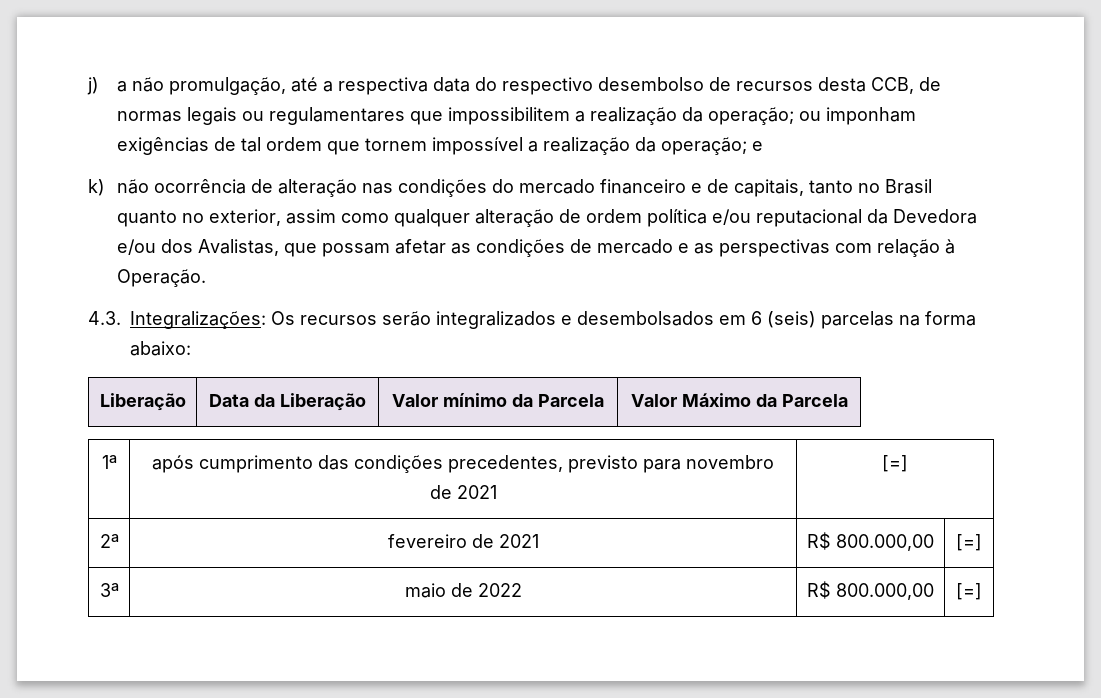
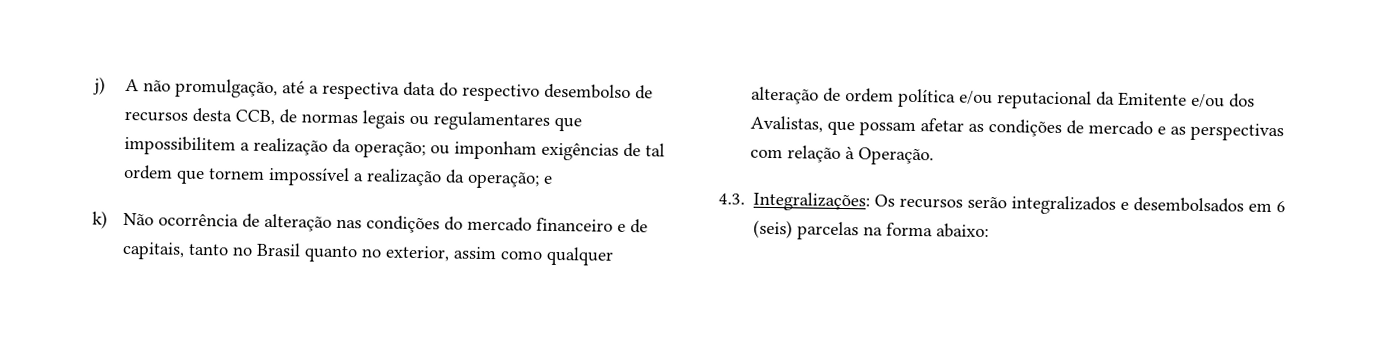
[117,81,128,92] a -> [124,78,139,92] A
[117,179,150,194] não -> [122,212,154,226] Não
[893,209,978,224] Devedora -> [1117,91,1187,107] Emitente
[99,393,186,411] [209,393,366,411] [392,393,604,407] [630,393,848,407] [101,455,117,469] [152,455,774,473] [429,485,497,499] [882,455,908,472] [99,534,119,548] [387,534,539,548] [807,532,934,551] [956,534,982,551] [99,583,119,597] [404,583,522,598] [807,581,934,600] [956,583,982,600] // Liberação | Data da Liberação | Valor mínimo da Parcela | Valor Máximo da Parcela // 1ª | após cumprimento das condições precedentes, previsto para novembro de 2021 | [=] // 2ª | fevereiro de 2021 | R$ 800.000,00 | [=] // 3ª | maio de 2022 | R$ 800.000,00 | [=] -> (990, 231) none

